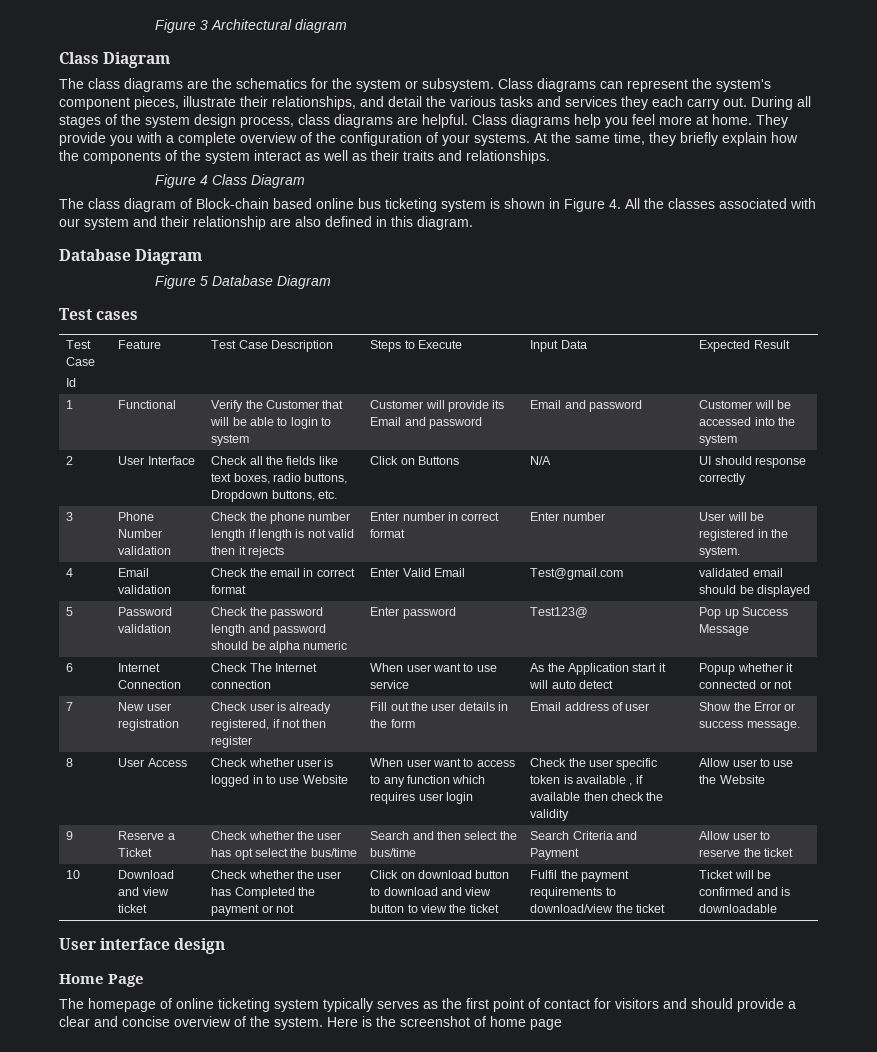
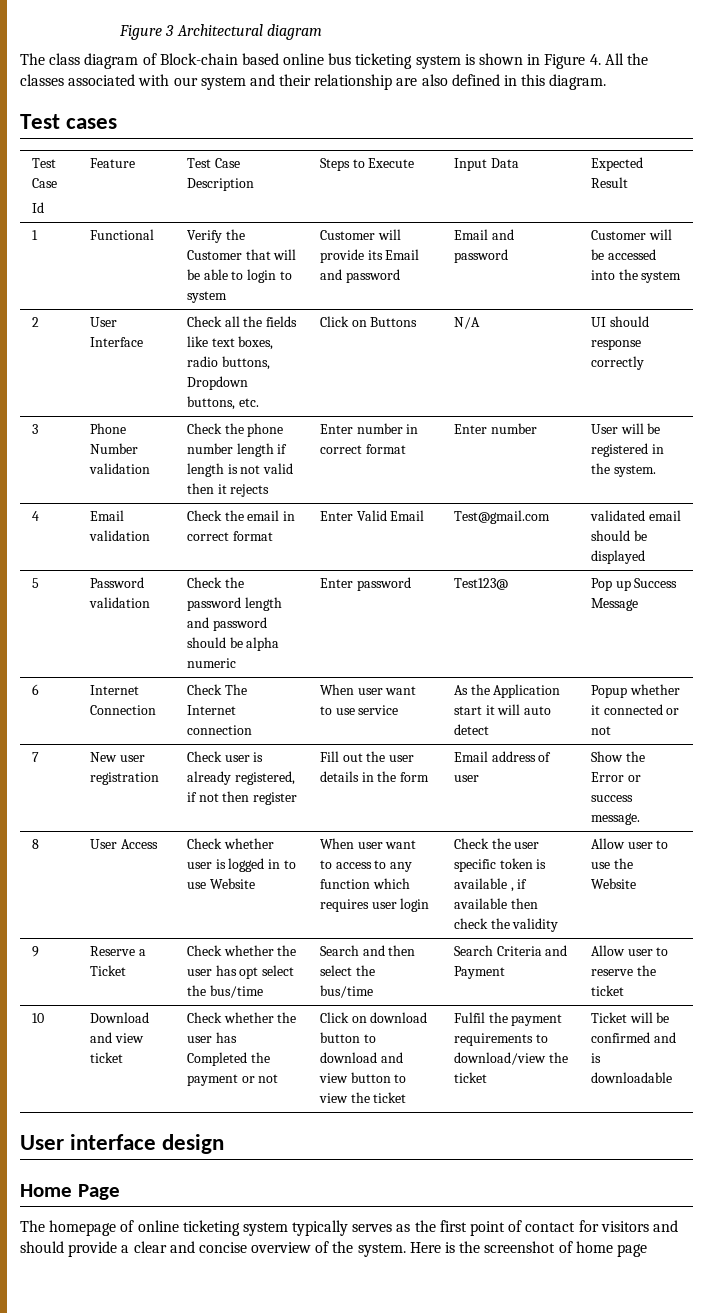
[59,52,171,68] [59,78,771,92] [59,96,811,110] [59,114,788,128] [59,132,798,146] [59,150,550,164] [155,174,306,188] // Class Diagram // The class diagrams are the schematics for the system or subsystem. Class diagrams can represent the system's component pieces, illustrate their relationships, and detail the various tasks and services they each carry out. During all stages of the system design process, class diagrams are helpful. Class diagrams help you feel more at home. They provide you with a complete overview of the configuration of your systems. At the same time, they briefly explain how the components of the system interact as well as their traits and relationships. // Figure 4 Class Diagram -> (322, 32) none
[59,249,203,265] [155,275,332,289] // Database Diagram // Figure 5 Database Diagram -> (607, 82) none

